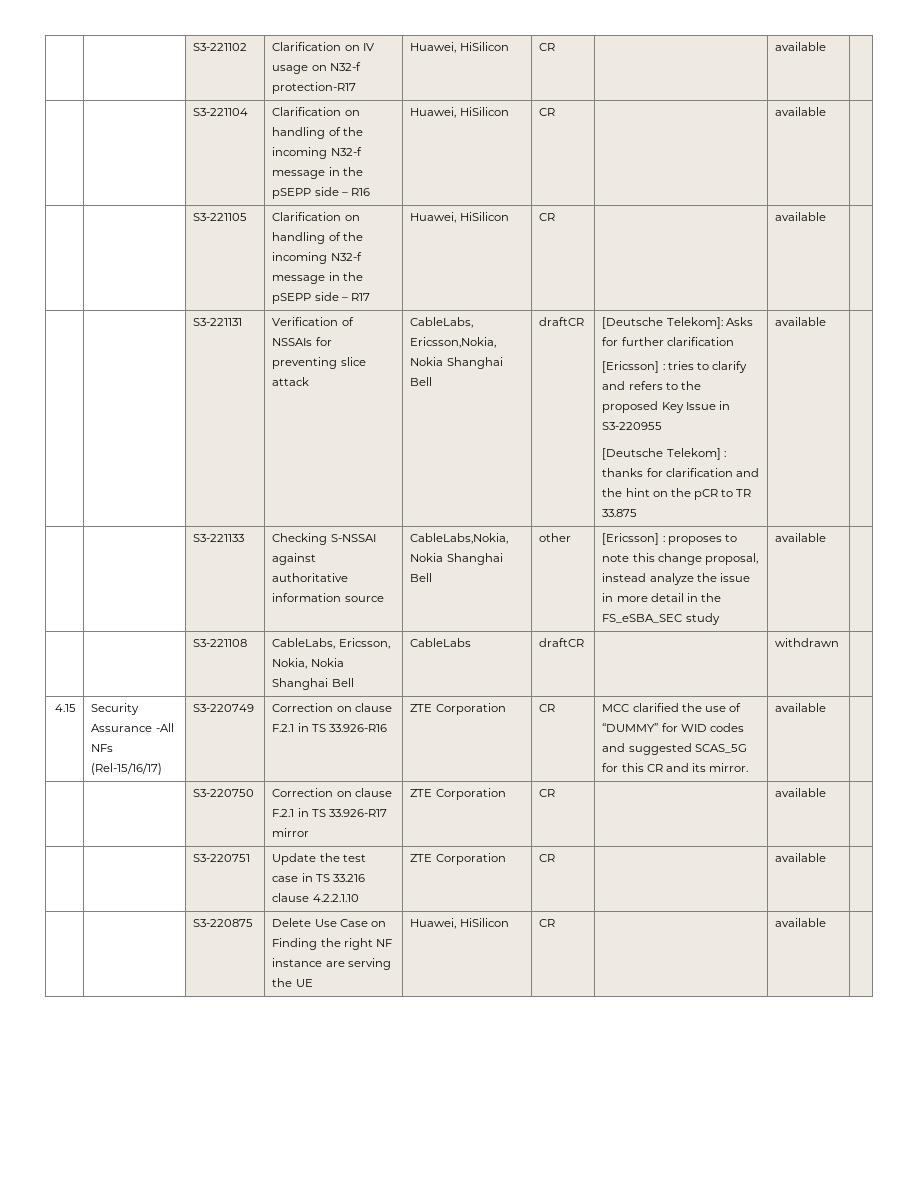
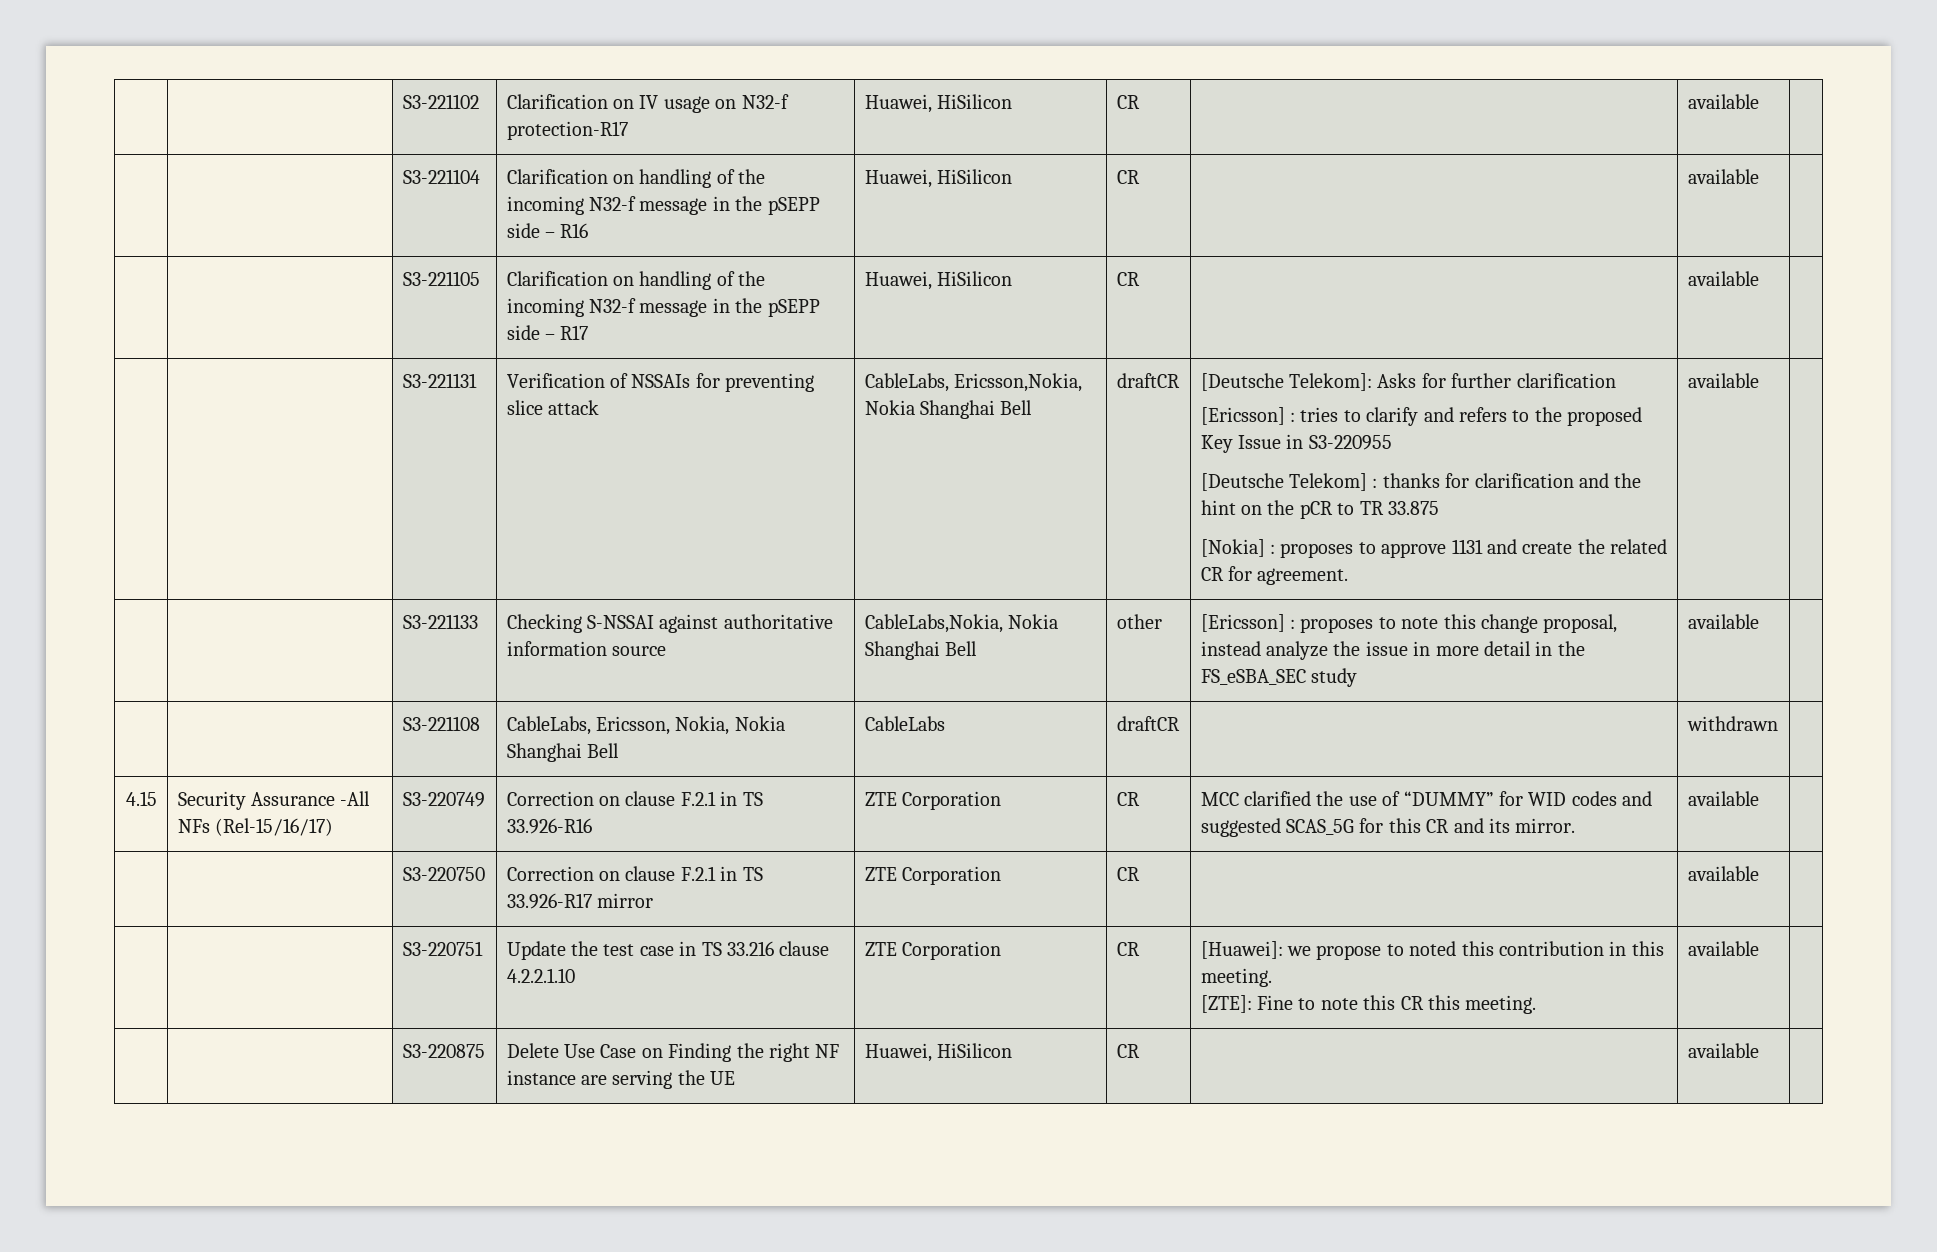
(638, 513) none -> [1200,539,1668,558] [1200,566,1349,585] // [Nokia] : proposes to approve 1131 and create the related CR for agreement.
(556, 858) none -> [1200,941,1664,960] [1200,968,1272,987] [1200,995,1537,1014] [Huawei]: we propose to noted this contribution in this meeting. // [ZTE]: Fine to note this CR this meeting.

